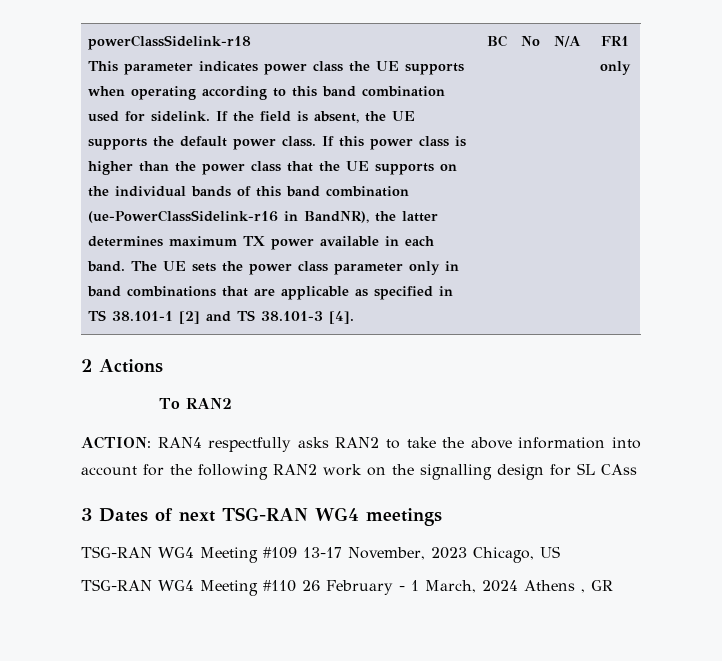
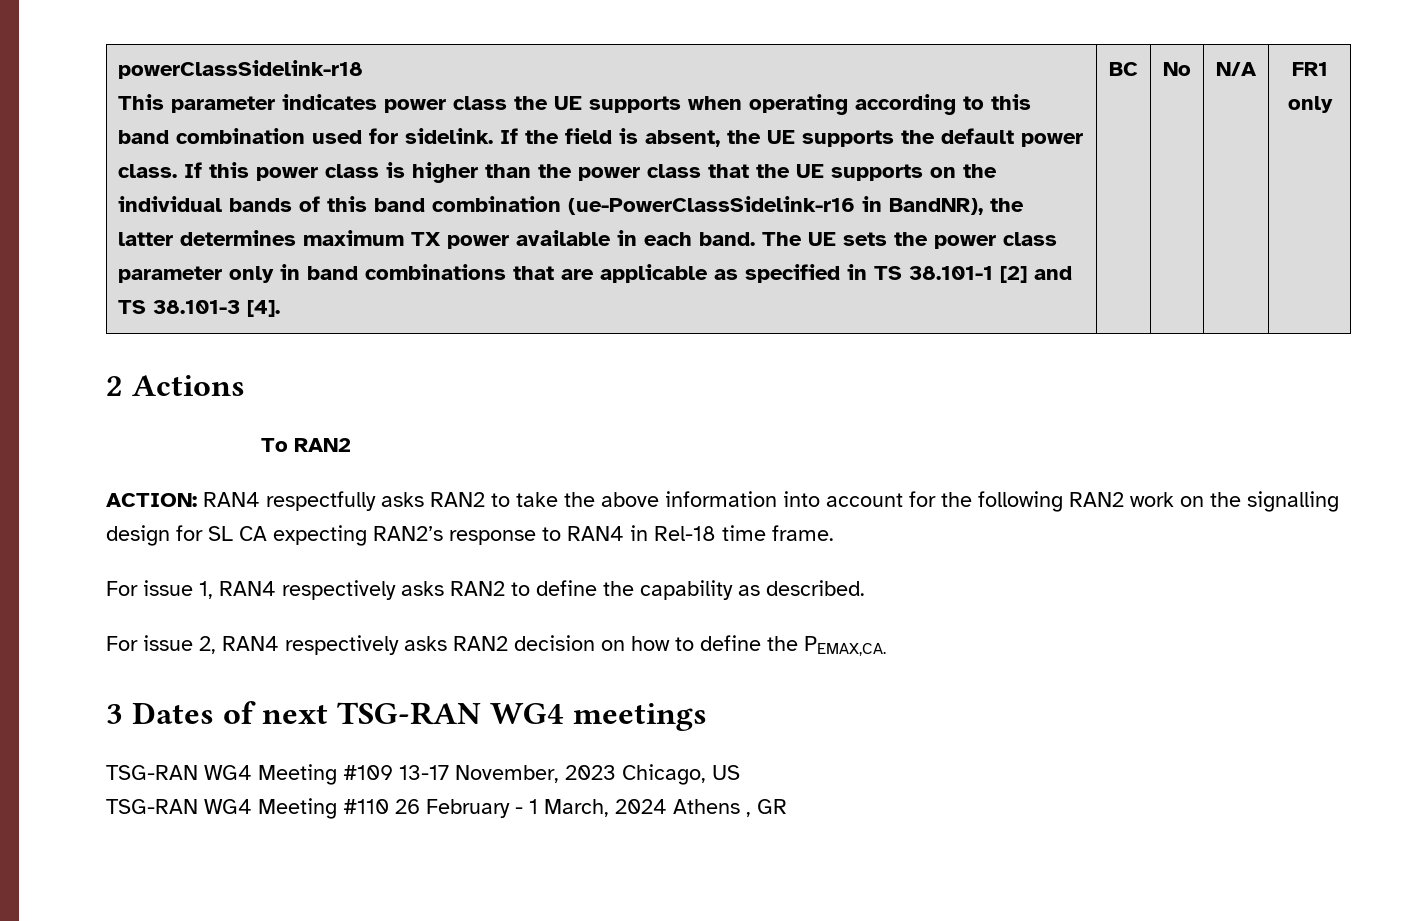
[601,464,637,475] CAss -> [239,525,834,546] [106,580,865,600] [106,635,886,656] CA expecting RAN2’s response to RAN4 in Rel-18 time frame. // For issue 1, RAN4 respectively asks RAN2 to define the capability as described. // For issue 2, RAN4 respectively asks RAN2 decision on how to define the PEMAX,CA.

